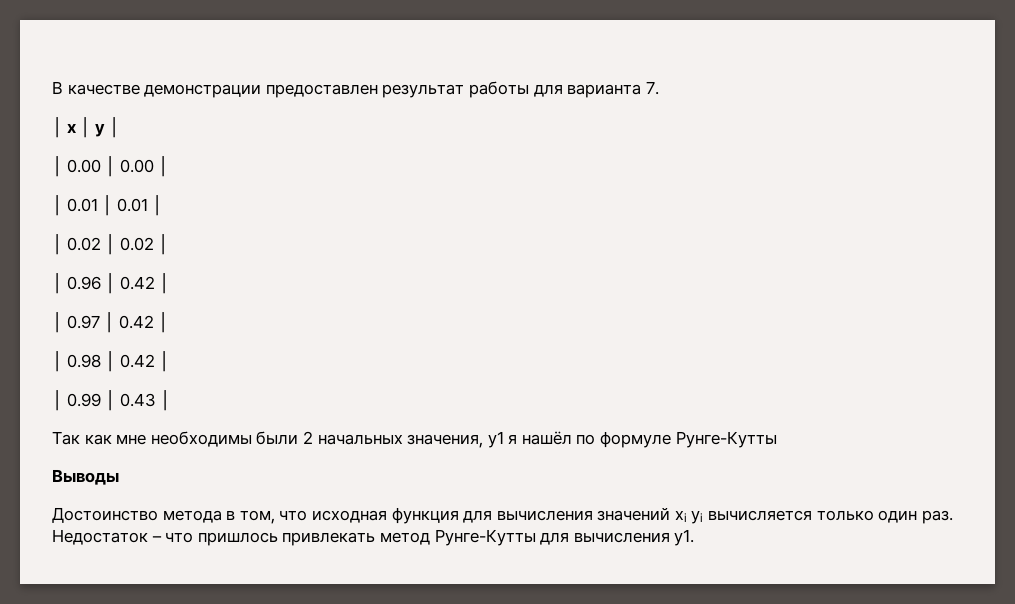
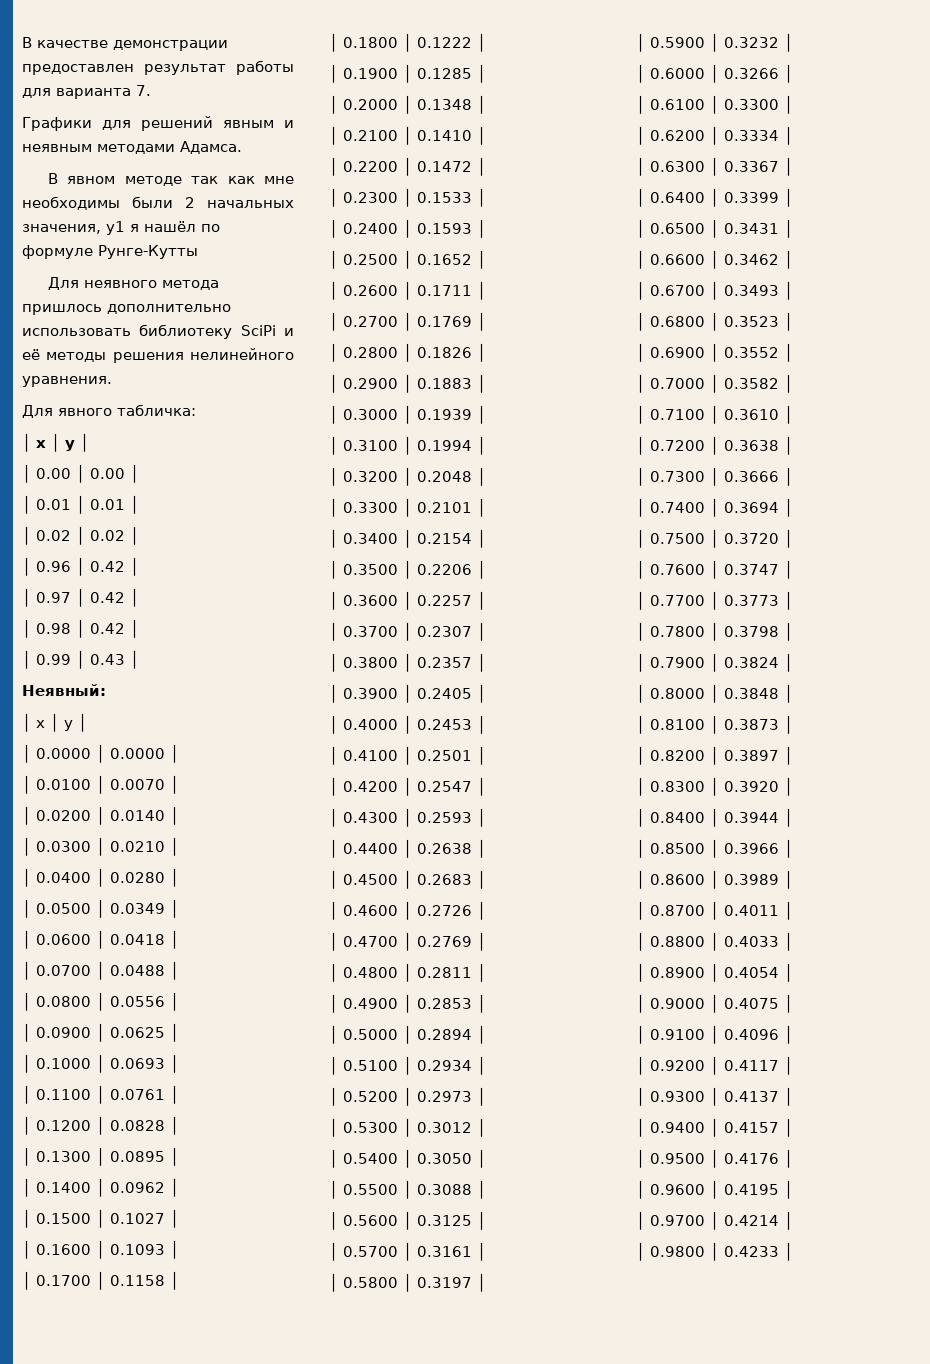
(659, 88) none -> [22,116,294,131] [22,141,242,154] [47,173,294,186] [22,196,294,210] [22,221,220,235] [22,245,198,259] [47,277,219,290] [22,304,231,315] [22,324,294,339] [22,348,294,363] [22,376,112,387] [22,404,196,418] // Графики для решений явным и неявным методами Адамса. // В явном методе так как мне необходимы были 2 начальных значения, y1 я нашёл по формуле Рунге-Кутты // Для неявного метода пришлось дополнительно использовать библиотеку SciPi и её методы решения нелинейного уравнения. // Для явного табличка:
[52,431,777,448] [52,469,119,485] [52,507,953,524] [52,529,695,546] Так как мне необходимы были 2 начальных значения, y1 я нашёл по формуле Рунге-Кутты // Выводы // Достоинство метода в том, что исходная функция для вычисления значений xi yi вычисляется только один раз. Недостаток – что пришлось привлекать метод Рунге-Кутты для вычисления y1. -> [22,684,106,696] [22,713,87,732] [22,744,179,763] [22,775,179,794] [22,806,179,825] [22,837,179,856] [22,868,179,887] [22,899,179,918] [22,930,179,949] [22,961,179,980] [22,992,179,1011] [22,1023,179,1042] [22,1054,179,1073] [22,1085,179,1104] [22,1116,179,1135] [22,1147,179,1166] [22,1178,179,1197] [22,1209,179,1228] [22,1240,179,1259] [22,1271,179,1290] [329,33,486,52] [329,64,486,83] [329,95,486,114] [329,126,486,145] [329,157,486,176] [329,188,486,207] [329,219,486,238] [329,250,486,269] [329,281,486,300] [329,312,486,331] [329,343,486,362] [329,374,486,393] [329,405,486,424] [329,436,486,455] [329,467,486,486] [329,498,486,517] [329,529,486,548] [329,560,486,579] [329,591,486,610] [329,622,486,641] [329,653,486,672] [329,684,486,703] [329,715,486,734] [329,746,486,765] [329,777,486,796] [329,808,486,827] [329,839,486,858] [329,870,486,889] [329,901,486,920] [329,932,486,951] [329,963,486,982] [329,994,486,1013] [329,1025,486,1044] [329,1056,486,1075] [329,1087,486,1106] [329,1118,486,1137] [329,1149,486,1168] [329,1180,486,1199] [329,1211,486,1230] [329,1242,486,1261] [329,1273,486,1292] [636,33,793,52] [636,64,793,83] [636,95,793,114] [636,126,793,145] [636,157,793,176] [636,188,793,207] [636,219,793,238] [636,250,793,269] [636,281,793,300] [636,312,793,331] [636,343,793,362] [636,374,793,393] [636,405,793,424] [636,436,793,455] [636,467,793,486] [636,498,793,517] [636,529,793,548] [636,560,793,579] [636,591,793,610] [636,622,793,641] [636,653,793,672] [636,684,793,703] [636,715,793,734] [636,746,793,765] [636,777,793,796] [636,808,793,827] [636,839,793,858] [636,870,793,889] [636,901,793,920] [636,932,793,951] [636,963,793,982] [636,994,793,1013] [636,1025,793,1044] [636,1056,793,1075] [636,1087,793,1106] [636,1118,793,1137] [636,1149,793,1168] [636,1180,793,1199] [636,1211,793,1230] [636,1242,793,1261] Неявный: // │ x │ y │ // │ 0.0000 │ 0.0000 │ // │ 0.0100 │ 0.0070 │ // │ 0.0200 │ 0.0140 │ // │ 0.0300 │ 0.0210 │ // │ 0.0400 │ 0.0280 │ // │ 0.0500 │ 0.0349 │ // │ 0.0600 │ 0.0418 │ // │ 0.0700 │ 0.0488 │ // │ 0.0800 │ 0.0556 │ // │ 0.0900 │ 0.0625 │ // │ 0.1000 │ 0.0693 │ // │ 0.1100 │ 0.0761 │ // │ 0.1200 │ 0.0828 │ // │ 0.1300 │ 0.0895 │ // │ 0.1400 │ 0.0962 │ // │ 0.1500 │ 0.1027 │ // │ 0.1600 │ 0.1093 │ // │ 0.1700 │ 0.1158 │ // │ 0.1800 │ 0.1222 │ // │ 0.1900 │ 0.1285 │ // │ 0.2000 │ 0.1348 │ // │ 0.2100 │ 0.1410 │ // │ 0.2200 │ 0.1472 │ // │ 0.2300 │ 0.1533 │ // │ 0.2400 │ 0.1593 │ // │ 0.2500 │ 0.1652 │ // │ 0.2600 │ 0.1711 │ // │ 0.2700 │ 0.1769 │ // │ 0.2800 │ 0.1826 │ // │ 0.2900 │ 0.1883 │ // │ 0.3000 │ 0.1939 │ // │ 0.3100 │ 0.1994 │ // │ 0.3200 │ 0.2048 │ // │ 0.3300 │ 0.2101 │ // │ 0.3400 │ 0.2154 │ // │ 0.3500 │ 0.2206 │ // │ 0.3600 │ 0.2257 │ // │ 0.3700 │ 0.2307 │ // │ 0.3800 │ 0.2357 │ // │ 0.3900 │ 0.2405 │ // │ 0.4000 │ 0.2453 │ // │ 0.4100 │ 0.2501 │ // │ 0.4200 │ 0.2547 │ // │ 0.4300 │ 0.2593 │ // │ 0.4400 │ 0.2638 │ // │ 0.4500 │ 0.2683 │ // │ 0.4600 │ 0.2726 │ // │ 0.4700 │ 0.2769 │ // │ 0.4800 │ 0.2811 │ // │ 0.4900 │ 0.2853 │ // │ 0.5000 │ 0.2894 │ // │ 0.5100 │ 0.2934 │ // │ 0.5200 │ 0.2973 │ // │ 0.5300 │ 0.3012 │ // │ 0.5400 │ 0.3050 │ // │ 0.5500 │ 0.3088 │ // │ 0.5600 │ 0.3125 │ // │ 0.5700 │ 0.3161 │ // │ 0.5800 │ 0.3197 │ // │ 0.5900 │ 0.3232 │ // │ 0.6000 │ 0.3266 │ // │ 0.6100 │ 0.3300 │ // │ 0.6200 │ 0.3334 │ // │ 0.6300 │ 0.3367 │ // │ 0.6400 │ 0.3399 │ // │ 0.6500 │ 0.3431 │ // │ 0.6600 │ 0.3462 │ // │ 0.6700 │ 0.3493 │ // │ 0.6800 │ 0.3523 │ // │ 0.6900 │ 0.3552 │ // │ 0.7000 │ 0.3582 │ // │ 0.7100 │ 0.3610 │ // │ 0.7200 │ 0.3638 │ // │ 0.7300 │ 0.3666 │ // │ 0.7400 │ 0.3694 │ // │ 0.7500 │ 0.3720 │ // │ 0.7600 │ 0.3747 │ // │ 0.7700 │ 0.3773 │ // │ 0.7800 │ 0.3798 │ // │ 0.7900 │ 0.3824 │ // │ 0.8000 │ 0.3848 │ // │ 0.8100 │ 0.3873 │ // │ 0.8200 │ 0.3897 │ // │ 0.8300 │ 0.3920 │ // │ 0.8400 │ 0.3944 │ // │ 0.8500 │ 0.3966 │ // │ 0.8600 │ 0.3989 │ // │ 0.8700 │ 0.4011 │ // │ 0.8800 │ 0.4033 │ // │ 0.8900 │ 0.4054 │ // │ 0.9000 │ 0.4075 │ // │ 0.9100 │ 0.4096 │ // │ 0.9200 │ 0.4117 │ // │ 0.9300 │ 0.4137 │ // │ 0.9400 │ 0.4157 │ // │ 0.9500 │ 0.4176 │ // │ 0.9600 │ 0.4195 │ // │ 0.9700 │ 0.4214 │ // │ 0.9800 │ 0.4233 │

